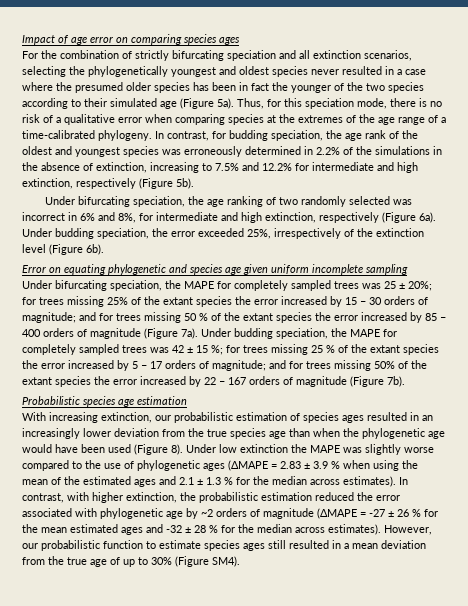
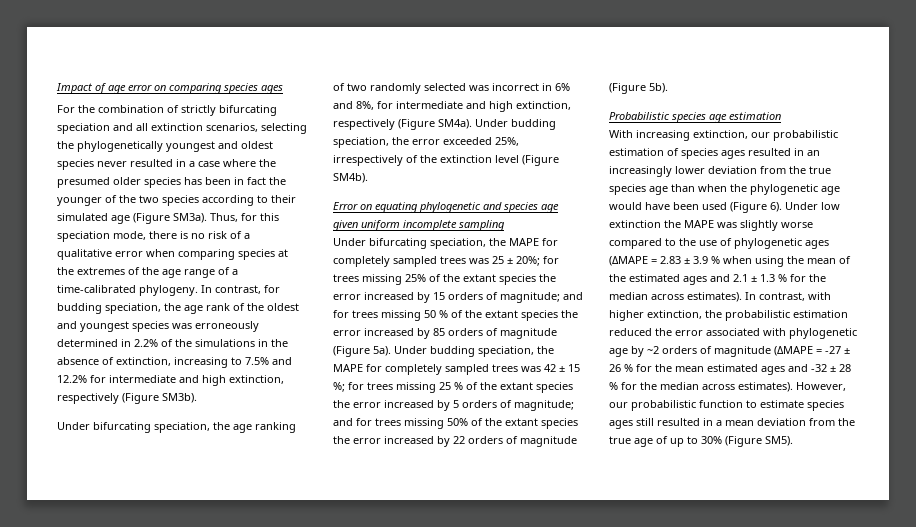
[217,98,234,109] 5a). -> [173,213,207,223] SM3a).
[176,178,194,189] 5b). -> [162,393,197,403] SM3b).
[419,212,436,223] 6a). -> [438,119,472,129] SM4a).
[86,244,104,255] 6b). -> [333,173,368,183] SM4b).
[360,297,382,305] – 30 -> (445, 296) none
[440,317,446,321] [22,328,198,339] – 400 orders of magnitude (Figure 7a). -> [448,328,557,339] [333,346,391,357] orders of magnitude (Figure 5a).
[141,361,162,369] – 17 -> (459, 404) none
[219,376,405,387] – 167 orders of magnitude (Figure 7b). -> [468,436,577,447] [609,83,668,94] orders of magnitude (Figure 5b).
[171,444,183,455] 8). -> [770,202,782,212] 6).
[212,556,240,567] SM4). -> [765,436,793,446] SM5).

